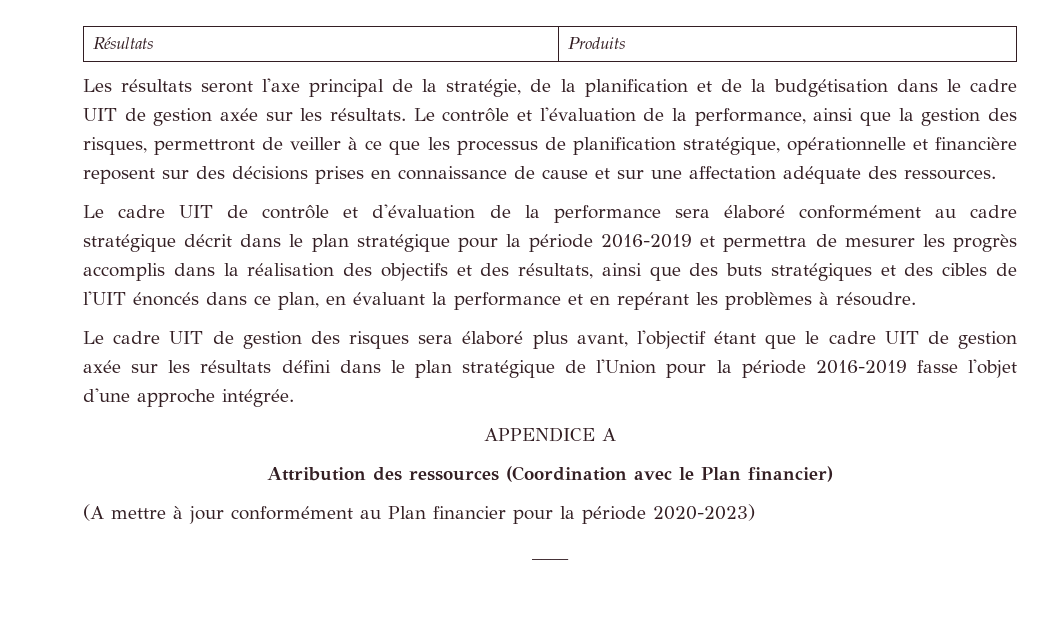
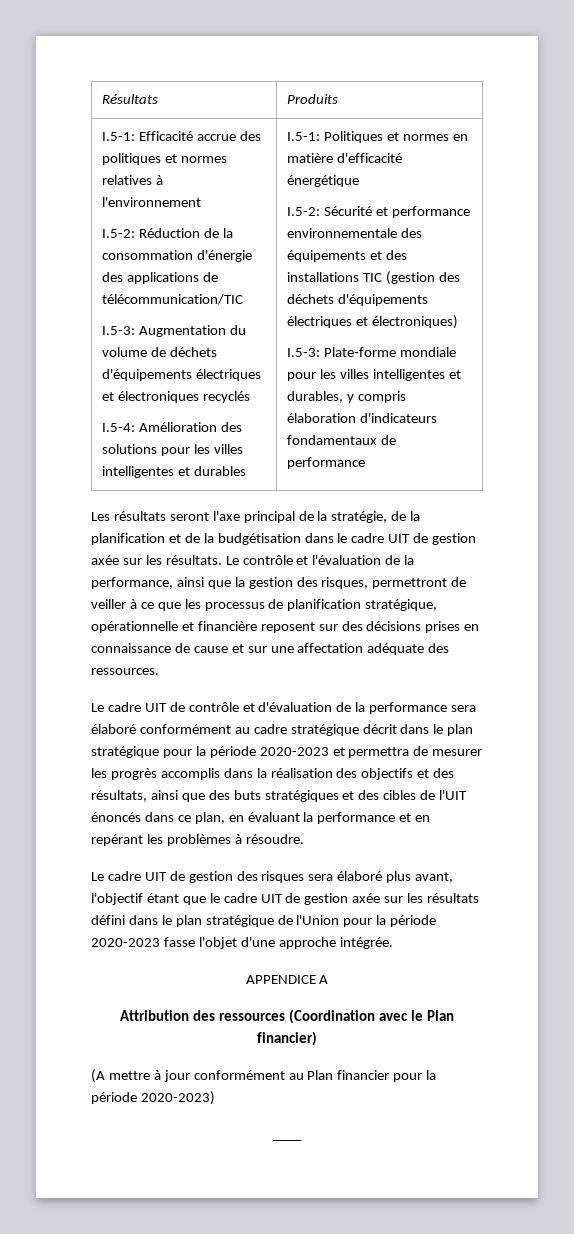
(625, 43) none -> [102,131,262,141] [102,153,228,165] [102,175,164,185] [102,197,202,207] [102,228,234,238] [102,250,253,262] [102,272,219,284] [102,294,244,305] [102,325,247,337] [102,347,218,357] [102,369,262,381] [102,391,251,403] [102,422,243,432] [102,444,244,456] [102,466,247,478] [287,131,469,143] [287,153,403,163] [287,175,360,187] [287,206,471,218] [287,228,423,238] [287,250,408,262] [287,271,461,285] [287,294,429,306] [287,315,459,329] [287,347,457,357] [287,369,462,381] [287,391,407,403] [287,413,438,423] [287,435,397,445] [287,457,366,469] // I.5-1: Efficacité accrue des politiques et normes relatives à l'environnement // I.5-2: Réduction de la consommation d'énergie des applications de télécommunication/TIC // I.5-3: Augmentation du volume de déchets d'équipements électriques et électroniques recyclés // I.5-4: Amélioration des solutions pour les villes intelligentes et durables | I.5-1: Politiques et normes en matière d'efficacité énergétique // I.5-2: Sécurité et performance environnementale des équipements et des installations TIC (gestion des déchets d'équipements électriques et électroniques) // I.5-3: Plate-forme mondiale pour les villes intelligentes et durables, y compris élaboration d'indicateurs fondamentaux de performance
[601,234,693,248] 2016-2019 -> [259,747,329,756] 2020-2023
[815,360,907,374] 2016-2019 -> [91,938,160,947] 2020-2023

